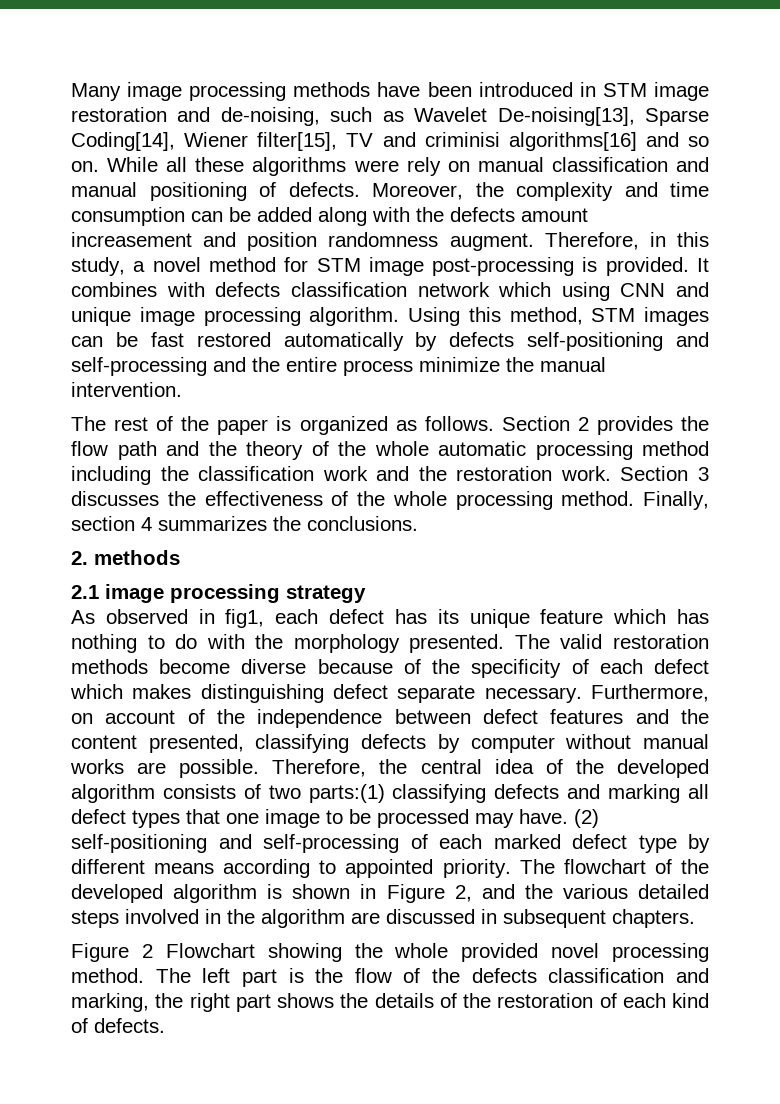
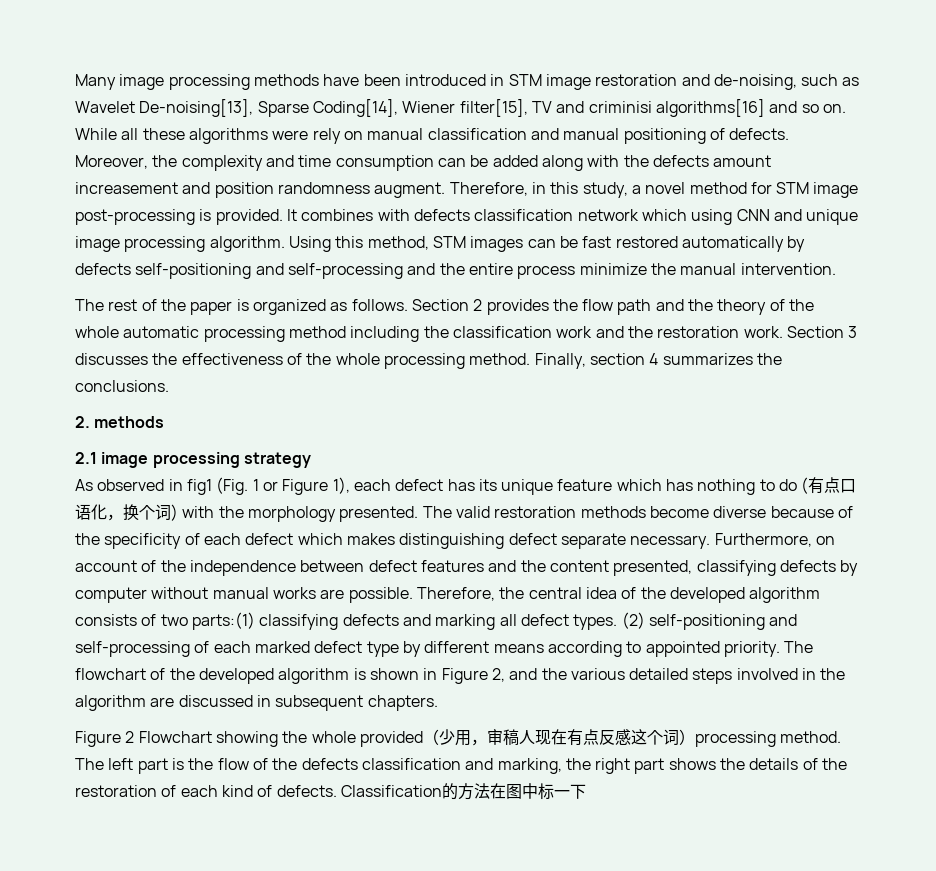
[225,609,265,628] fig1, -> [186,477,350,495] fig1 (Fig. 1 or Figure 1),
(198, 641) none -> [801,477,857,494] [75,504,178,521] (有点口语化，换个词)
[132,809,568,828] types that one image to be processed may have. -> [573,614,618,630] types.
[551,943,600,958] novel -> [422,729,695,746] （少用，审稿人现在有点反感这个词）
(165, 1025) none -> [340,783,586,800] Classification的方法在图中标一下

